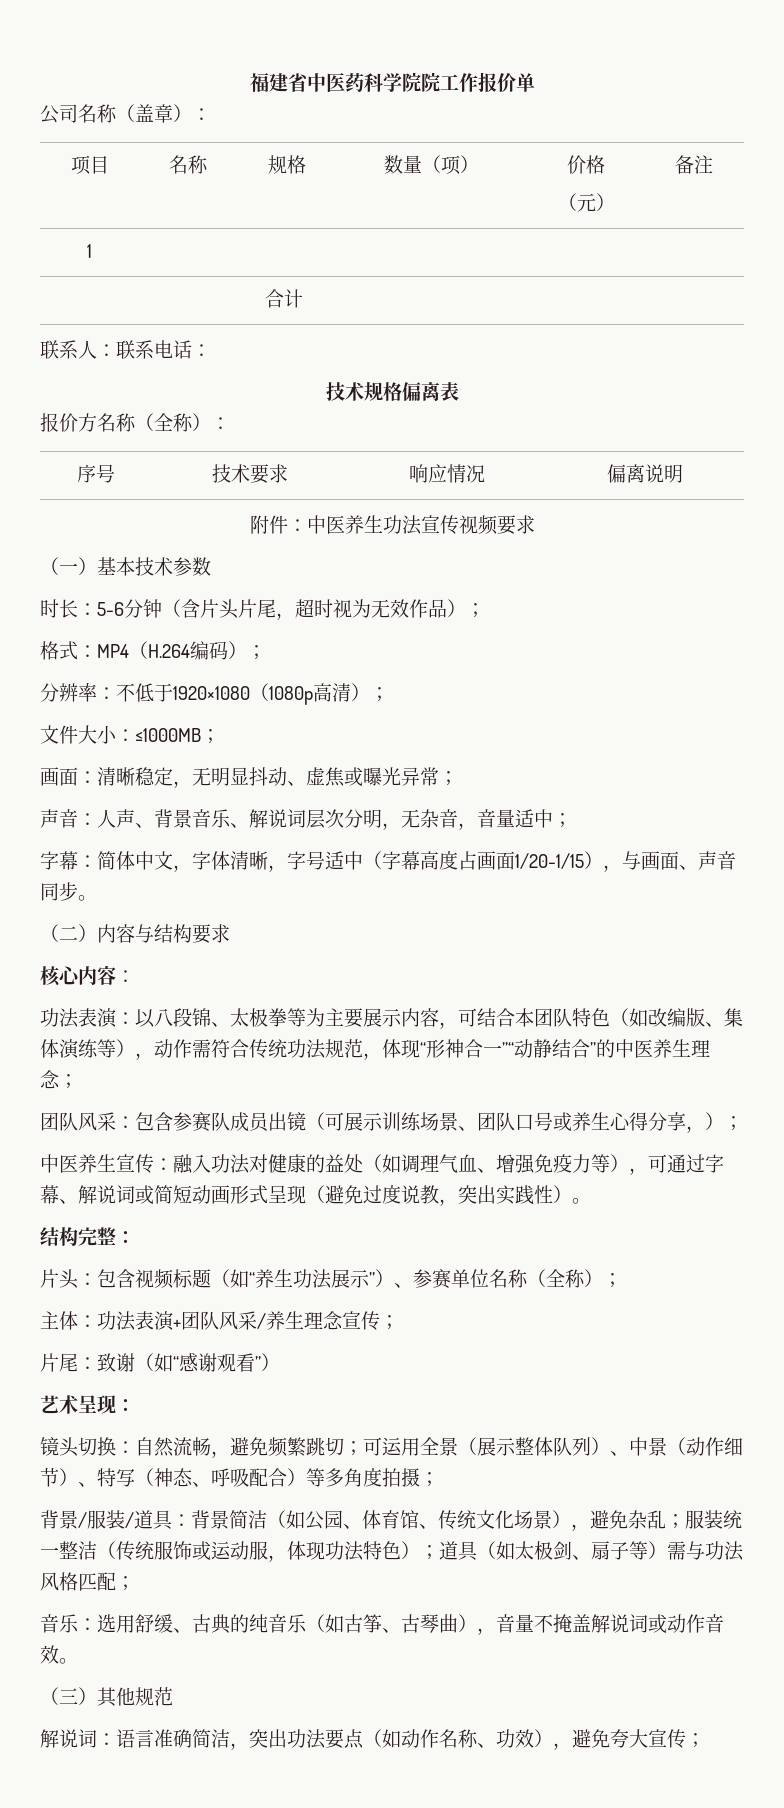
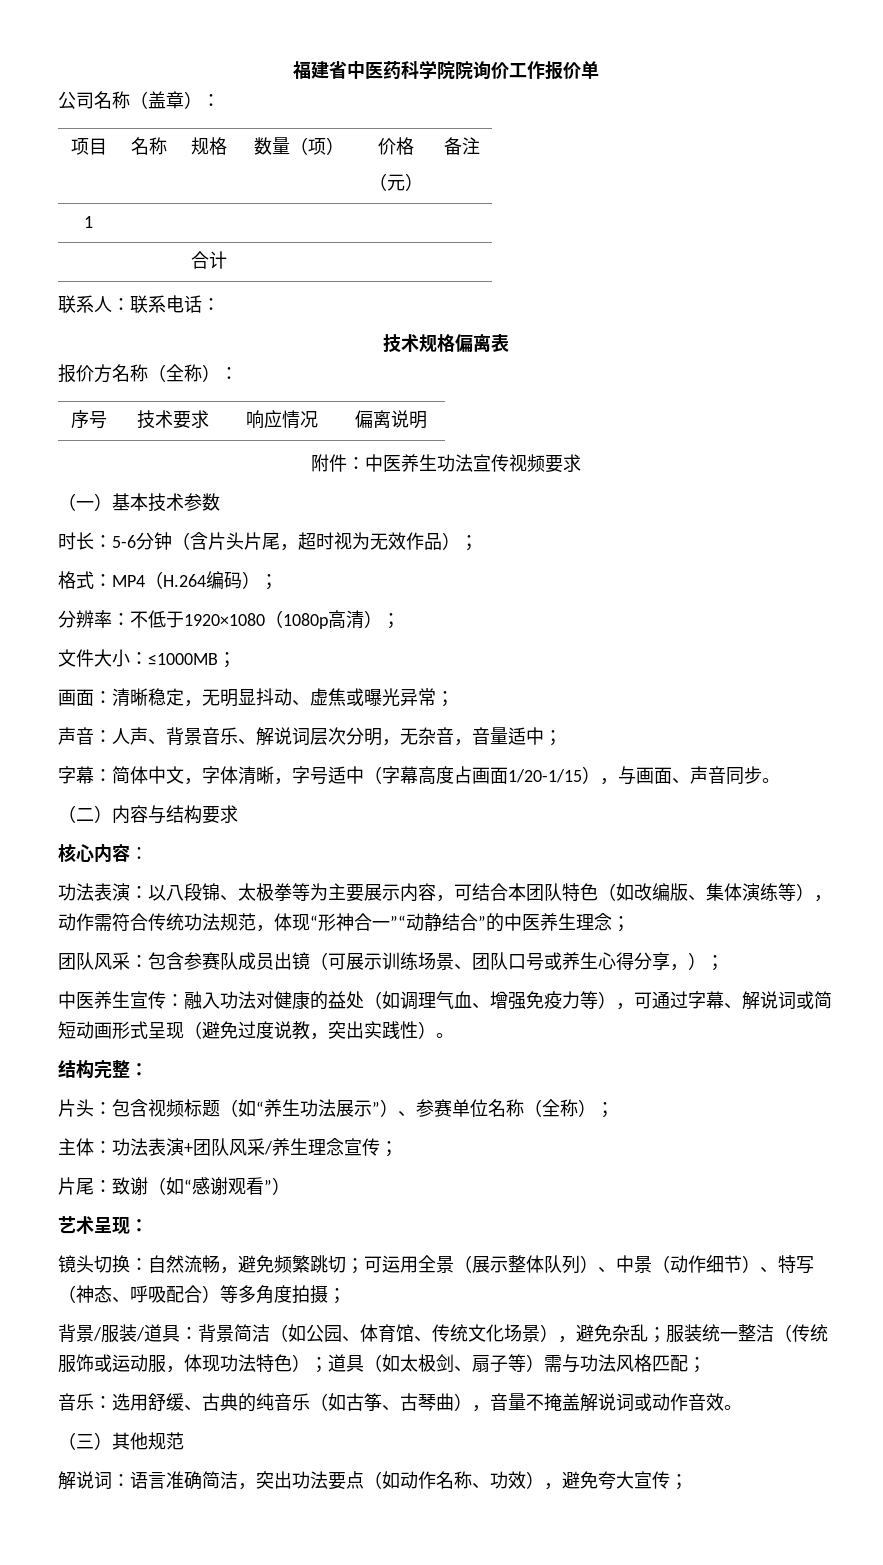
(440, 82) none -> [473,61,509,80] 询价

